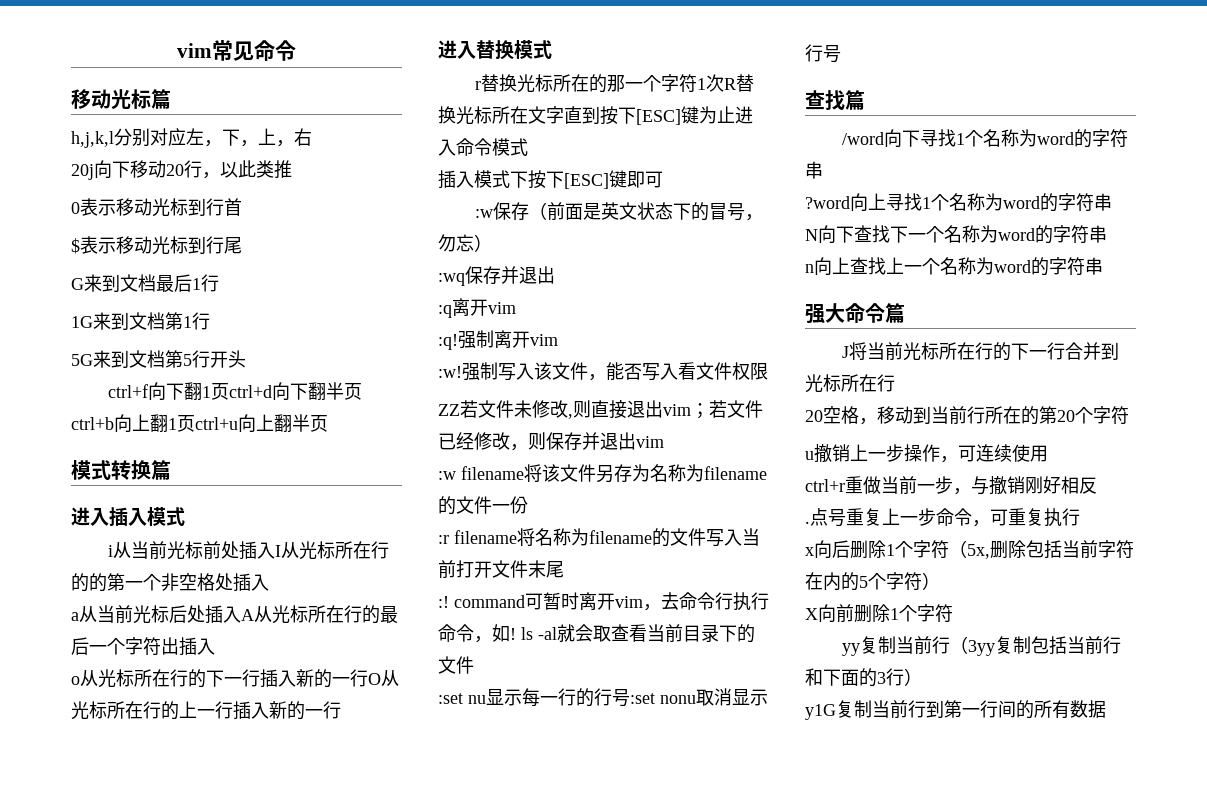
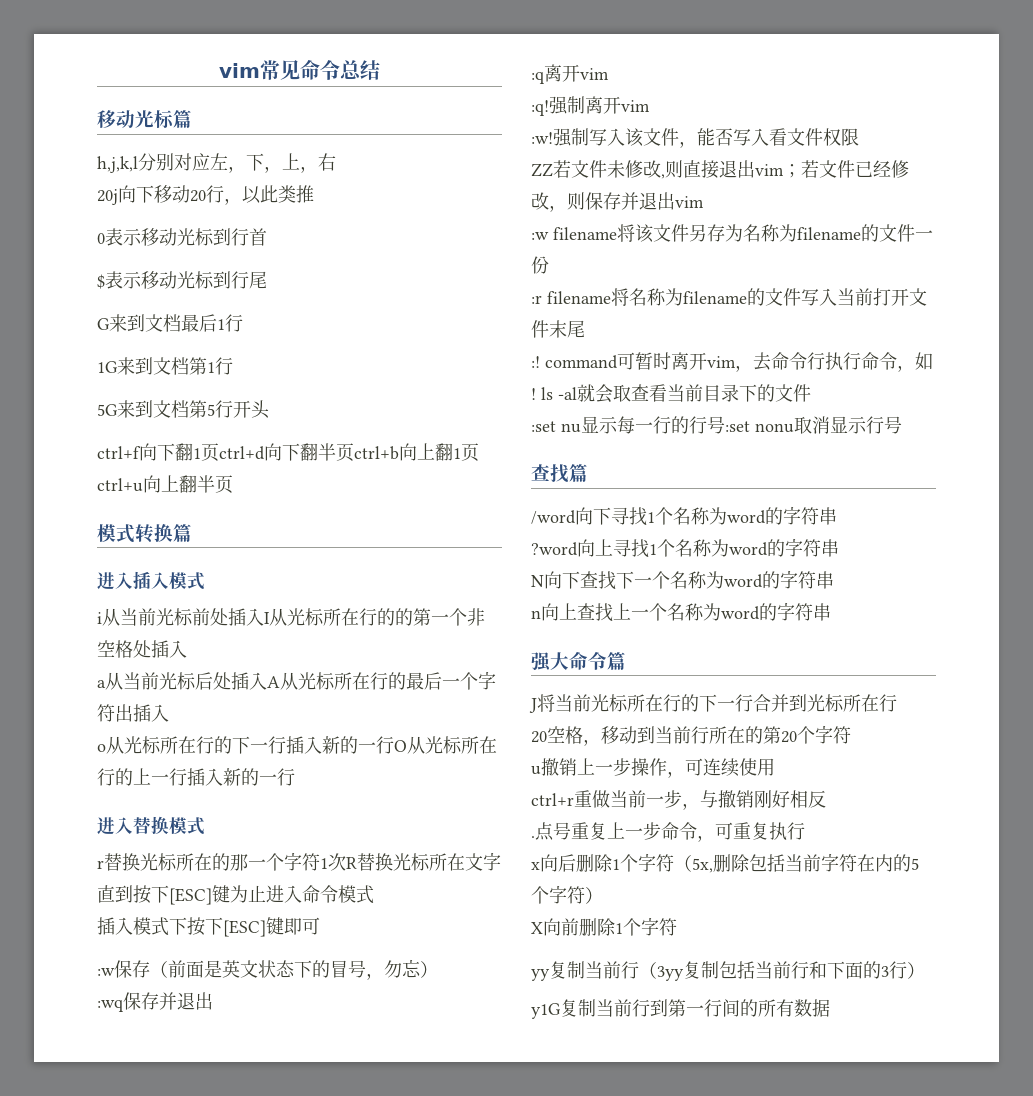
(296, 50) none -> [340,60,380,80] 总结

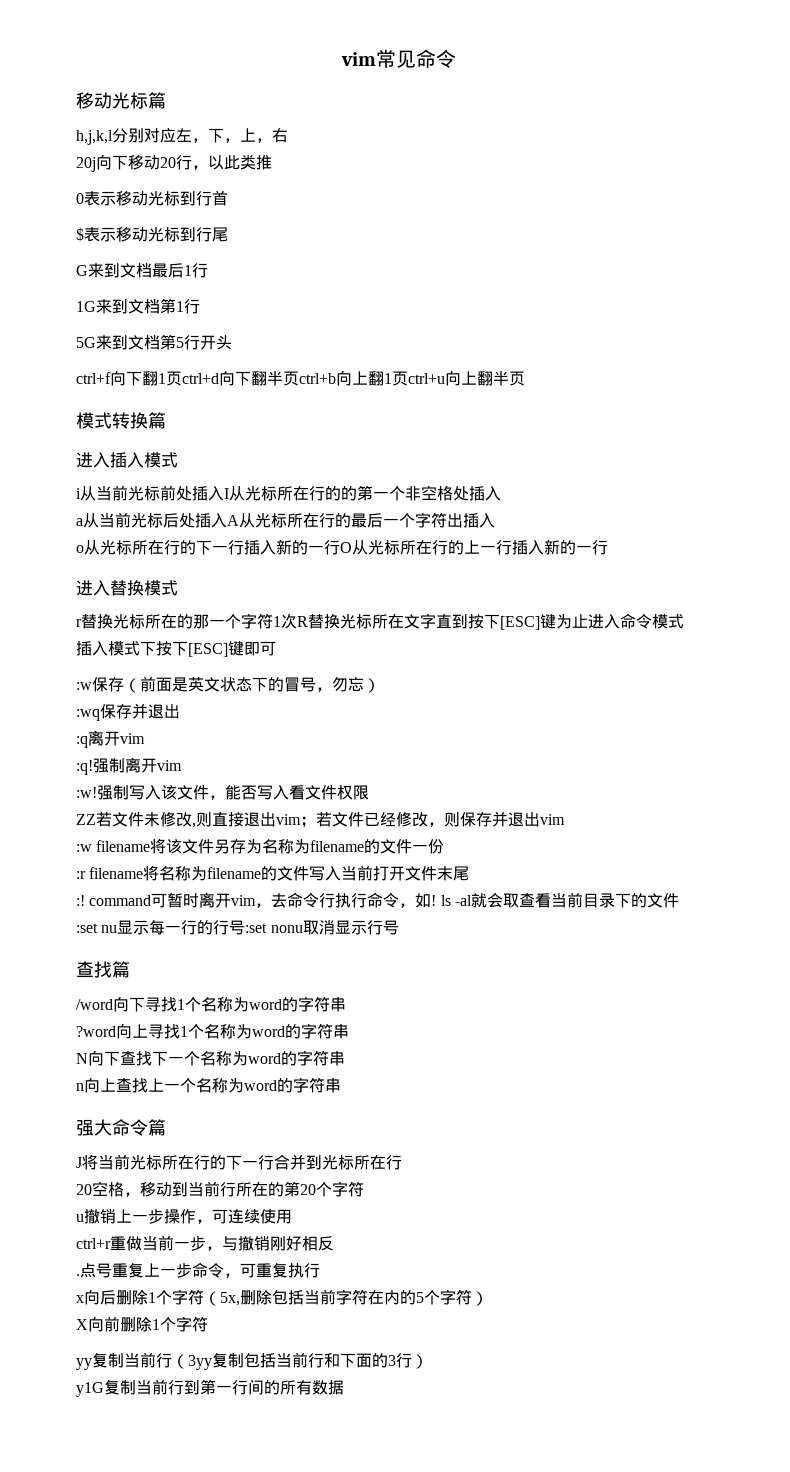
[340,60,380,80] 总结 -> (456, 58) none

